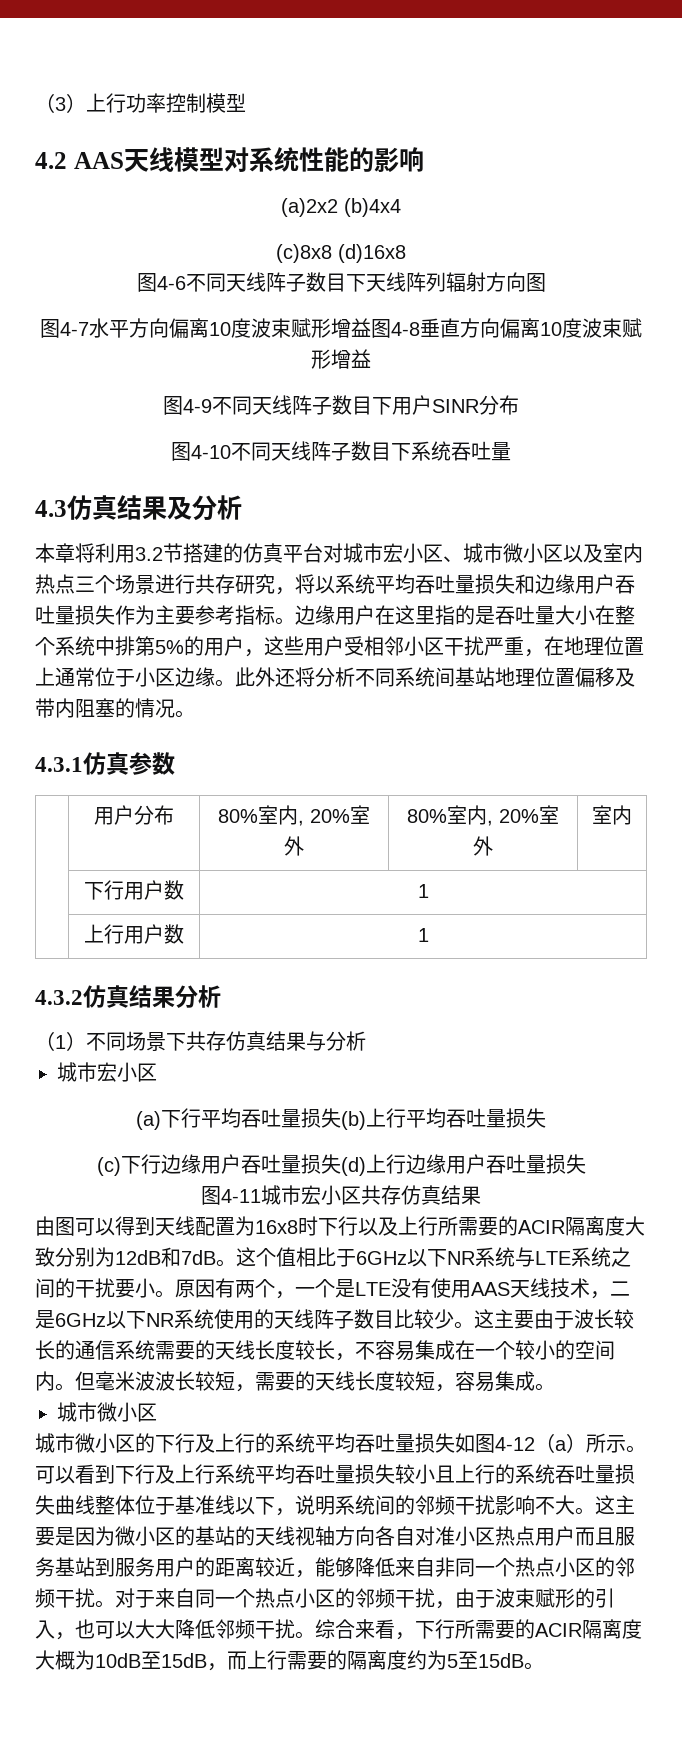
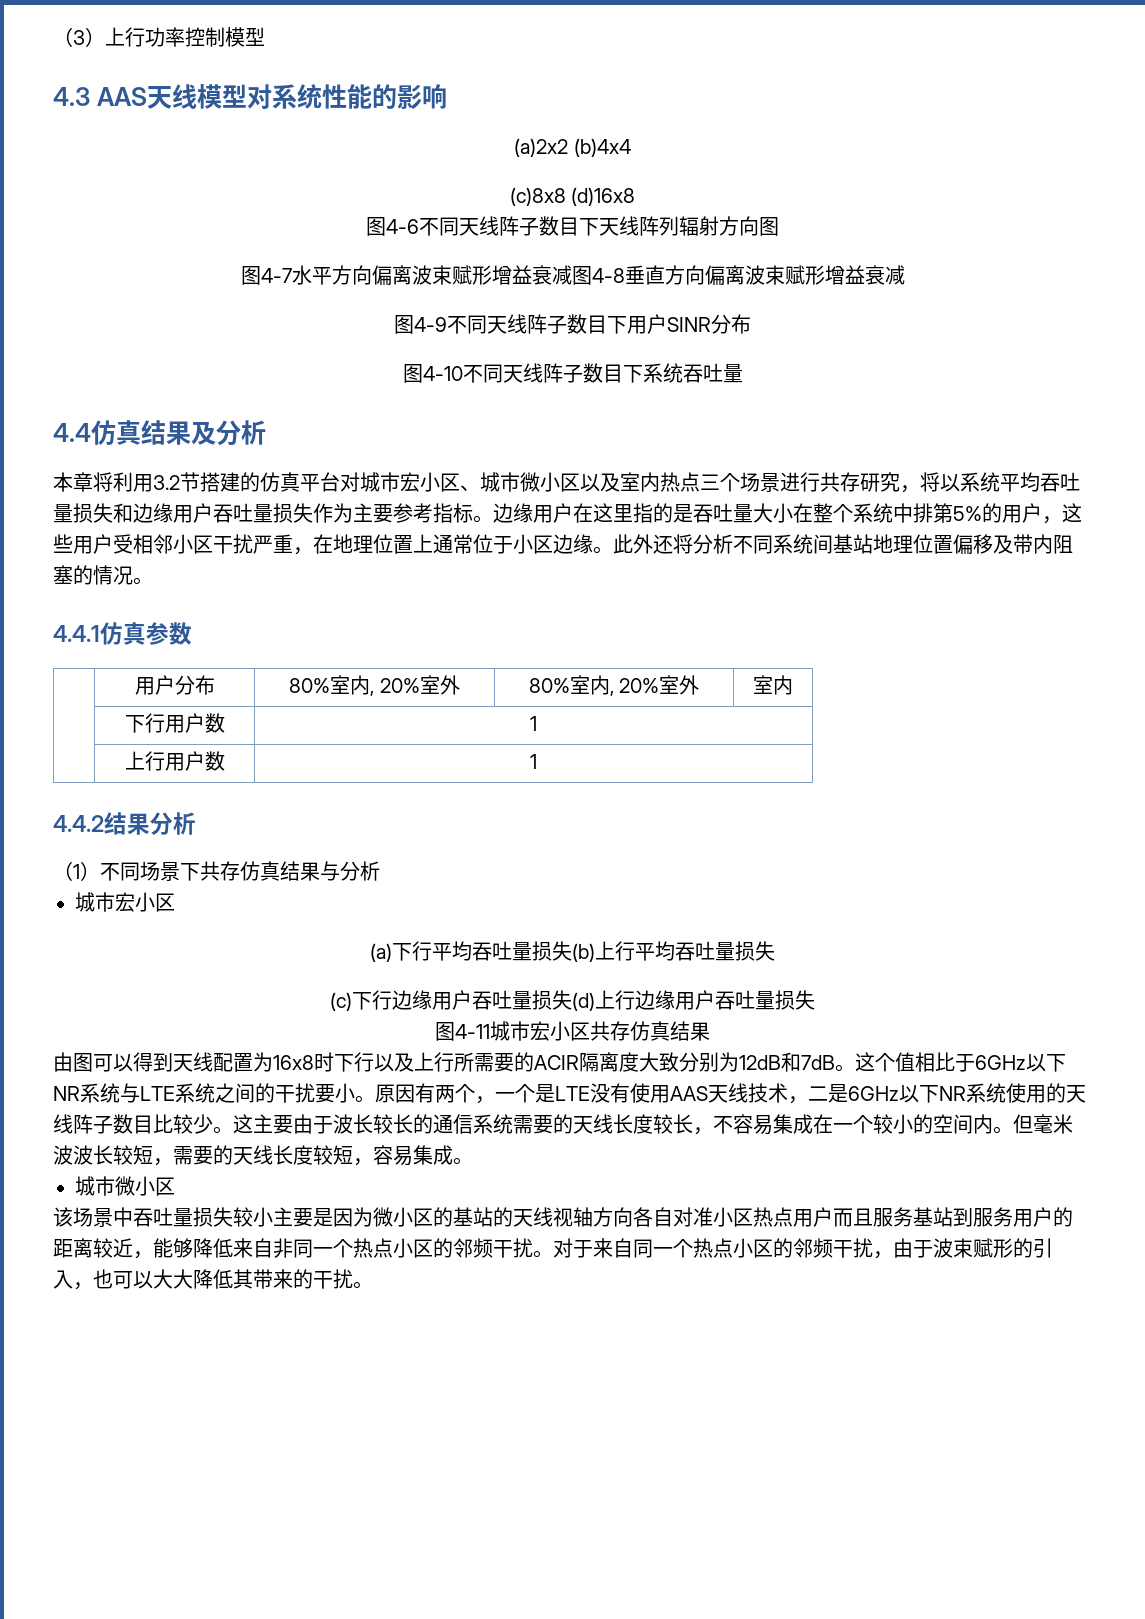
[35,152,67,169] 4.2 -> [53,87,90,106] 4.3
[209,318,371,338] 10度波束赋形增益 -> [411,265,572,285] 波束赋形增益衰减
[540,318,642,338] [311,349,371,369] 10度波束赋形增益 -> [744,265,905,285] 波束赋形增益衰减
[35,500,67,517] 4.3 -> [53,423,91,442] 4.4
[35,757,83,772] 4.3.1 -> [53,625,100,642] 4.4.1
[35,985,129,1008] 4.3.2仿真 -> [53,815,104,832] 4.4.2
[35,1433,646,1453] [35,1464,635,1484] [35,1495,615,1516] 城市微小区的下行及上行的系统平均吞吐量损失如图4-12（a）所示。可以看到下行及上行系统平均吞吐量损失较小且上行的系统吞吐量损失曲线整体位于基准线以下，说明系统间的邻频干扰影响不大。这 -> [53,1207,273,1227] 该场景中吞吐量损失较小
[215,1619,642,1640] [35,1650,524,1671] 邻频干扰。综合来看，下行所需要的ACIR隔离度大概为10dB至15dB，而上行需要的隔离度约为5至15dB -> [233,1269,353,1289] 其带来的干扰

